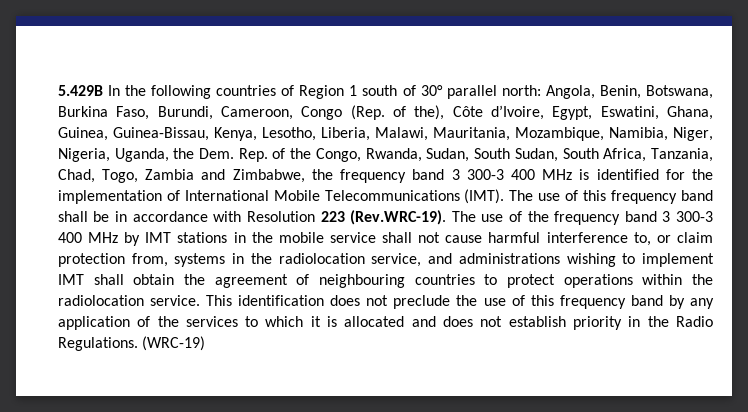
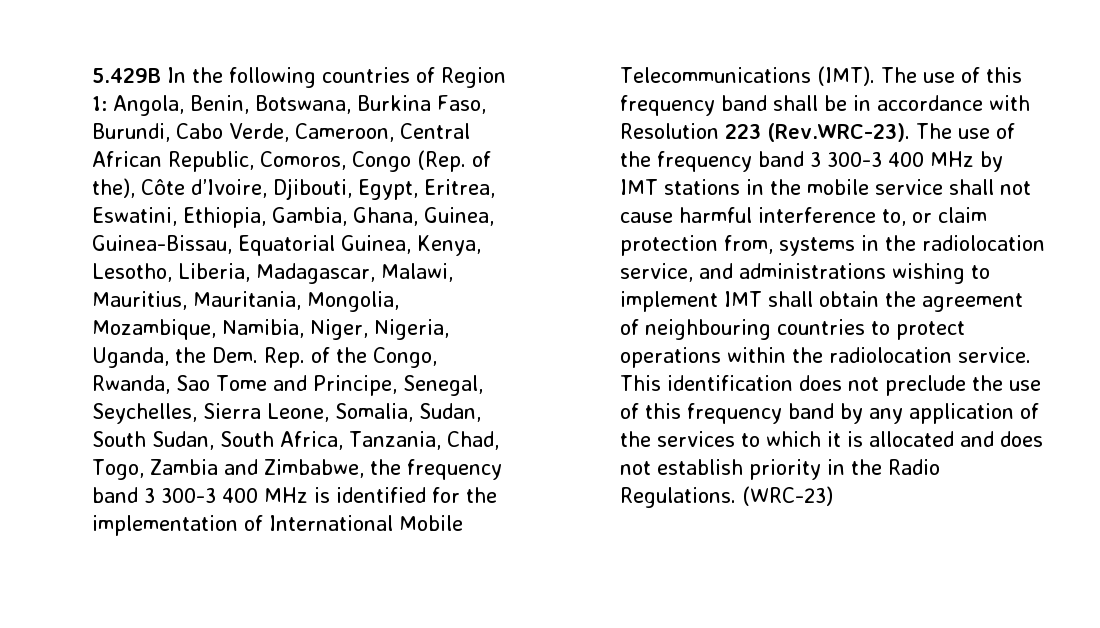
[349,85,541,99] 1 south of 30° parallel north: -> [91,96,107,111] 1:
[220,106,293,120] Cameroon, -> [175,123,470,142] [91,151,346,172] Cabo Verde, Cameroon, Central African Republic, Comoros,
[552,106,659,120] Egypt, Eswatini, -> [272,178,495,200] [91,207,347,228] Djibouti, Egypt, Eritrea, Eswatini, Ethiopia, Gambia,
(209, 134) none -> [237,235,411,256] Equatorial Guinea,
[374,127,510,141] Malawi, Mauritania, -> [255,263,453,284] [91,291,399,312] Madagascar, Malawi, Mauritius, Mauritania, Mongolia,
(422, 155) none -> [175,375,483,396] [91,403,413,424] Sao Tome and Principe, Senegal, Seychelles, Sierra Leone, Somalia,
[350,210,447,225] (Rev.WRC-19). -> [766,123,911,142] (Rev.WRC-23).
[142,336,206,351] (WRC-19) -> [741,486,833,506] (WRC-23)

